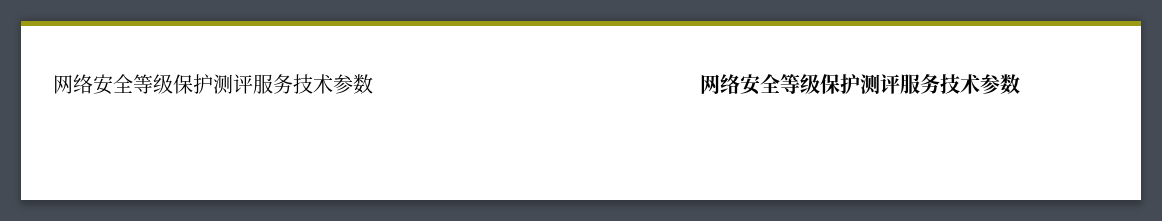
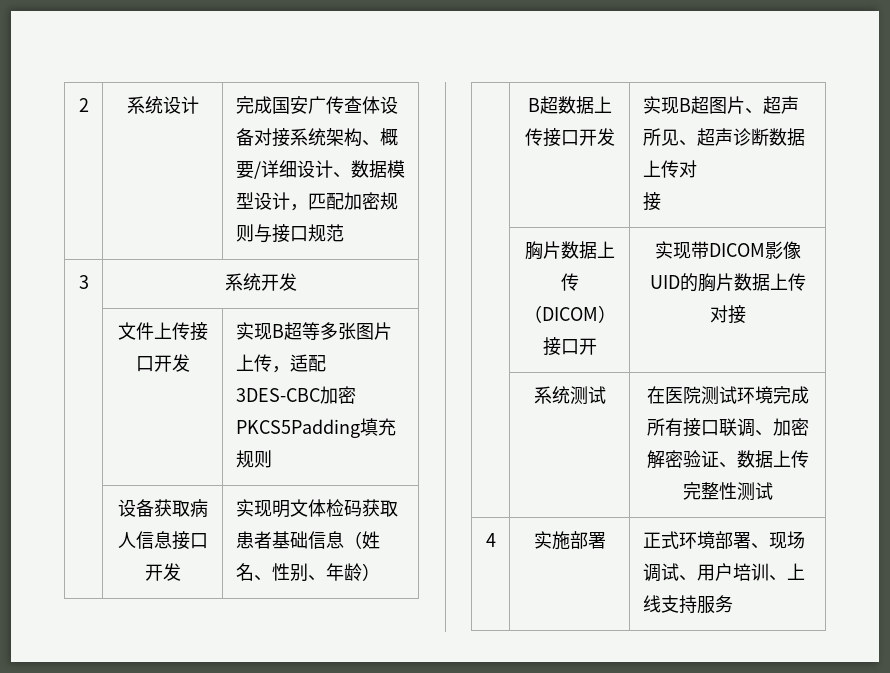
[53,74,373,95] [699,74,1020,95] 网络安全等级保护测评服务技术参数 // 网络安全等级保护测评服务技术参数 -> [78,98,89,112] [126,96,199,114] [235,96,398,114] [235,128,398,147] [235,160,405,179] [235,192,398,211] [235,224,344,243] [78,275,89,289] [224,273,297,291] [117,322,208,341] [135,354,190,372] [235,322,392,340] [235,354,326,373] [235,386,356,404] [235,418,396,438] [235,450,272,468] [117,499,208,518] [117,531,208,550] [144,563,181,581] [235,499,398,518] [235,531,380,549] [235,563,380,582] [527,96,612,114] [524,128,615,147] [642,96,799,114] [642,128,805,146] [642,160,697,178] [642,192,661,211] [524,241,615,260] [560,273,579,291] [523,305,616,323] [542,337,597,356] [654,241,801,259] [649,273,806,292] [709,305,746,324] [533,386,606,405] [646,386,809,405] [646,418,809,437] [646,450,809,469] [682,482,773,501] [485,533,496,547] [533,531,606,550] [642,531,805,549] [642,563,805,582] [642,595,733,614] 2 | 系统设计 | 完成国安广传查体设备对接系统架构、概要/详细设计、数据模型设计，匹配加密规则与接口规范 // 3 | 系统开发 // | 文件上传接口开发 | 实现B超等多张图片上传，适配3DES-CBC加密PKCS5Padding填充规则 // | 设备获取病人信息接口开发 | 实现明文体检码获取患者基础信息（姓名、性别、年龄） // | B超数据上传接口开发 | 实现B超图片、超声所见、超声诊断数据上传对 // 接 // | 胸片数据上传（DICOM）接口开 | 实现带DICOM影像UID的胸片数据上传对接 // | 系统测试 | 在医院测试环境完成所有接口联调、加密解密验证、数据上传完整性测试 // 4 | 实施部署 | 正式环境部署、现场调试、用户培训、上线支持服务

